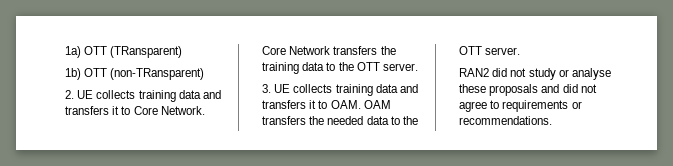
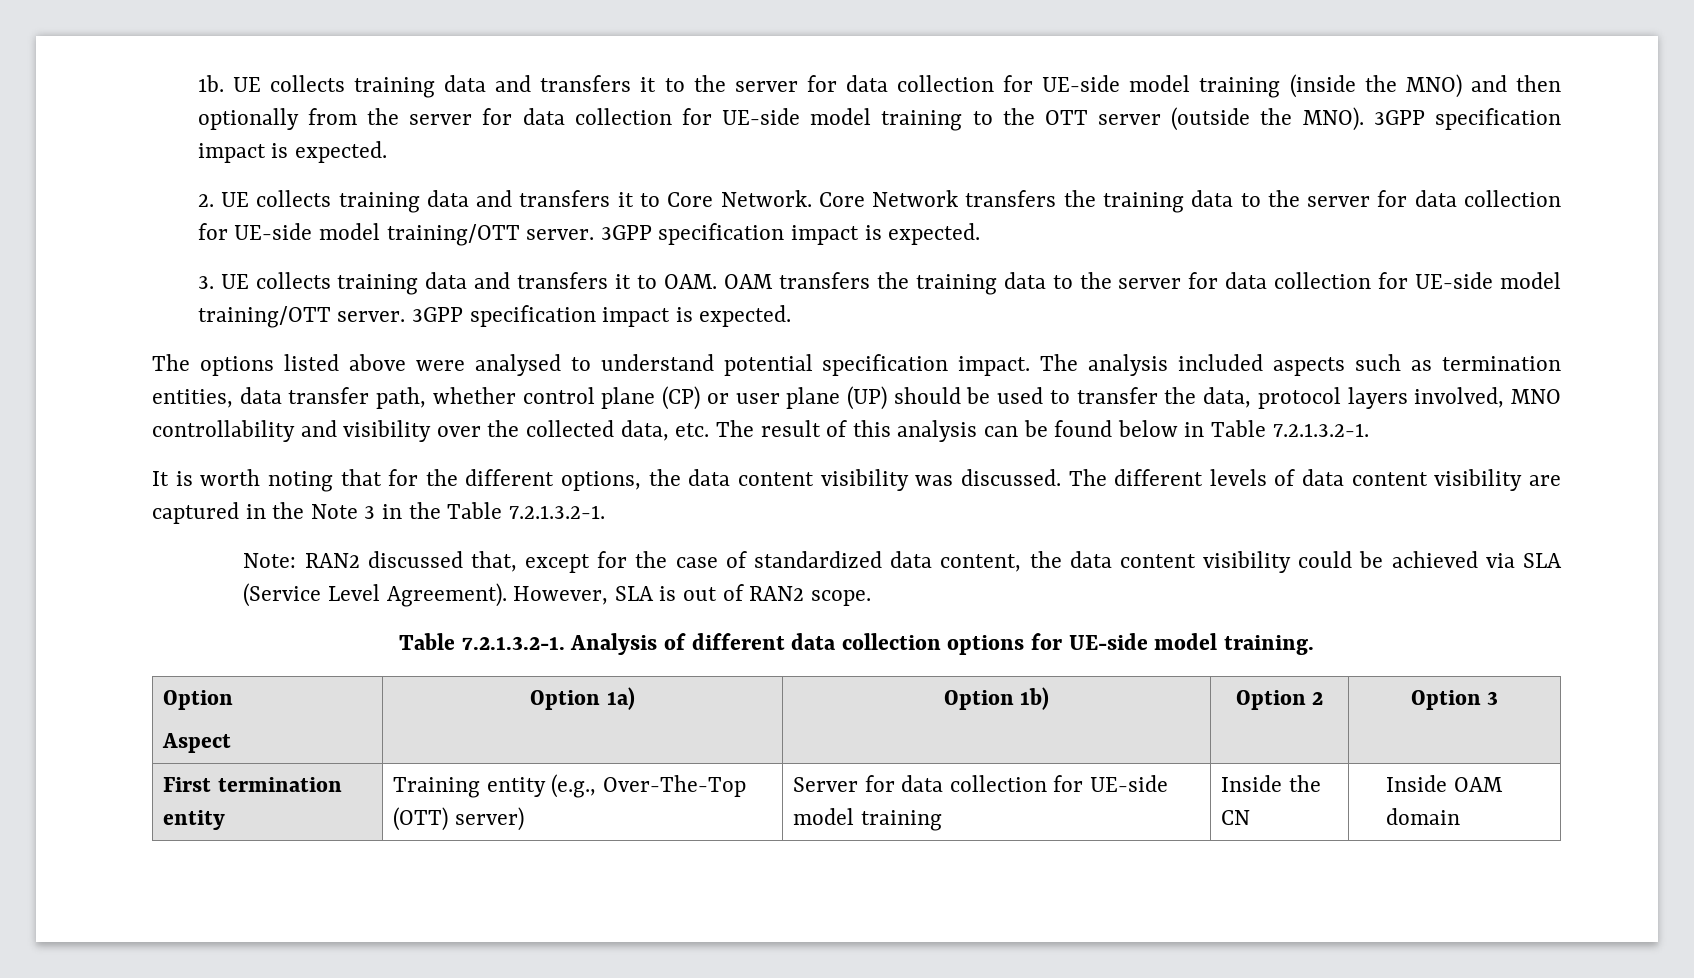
[65,46,183,58] [65,68,205,80] 1a) OTT (TRansparent) // 1b) OTT (non-TRansparent) -> [197,74,1561,98] [197,107,1561,131] [197,141,387,163] 1b. UE collects training data and transfers it to the server for data collection for UE-side model training (inside the MNO) and then optionally from the server for data collection for UE-side model training to the OTT server (outside the MNO). 3GPP specification impact is expected.
[356,62,418,71] OTT server. -> [1307,190,1561,207] [197,223,981,246] server for data collection for UE-side model training/OTT server. 3GPP specification impact is expected.
[327,116,418,125] [459,46,521,55] [459,68,611,80] [459,84,597,96] [459,100,582,112] [459,116,553,125] needed data to the OTT server. // RAN2 did not study or analyse these proposals and did not agree to requirements or recommendations. -> [915,272,1561,295] [197,305,792,328] [152,354,1562,376] [152,386,1562,410] [152,420,1369,442] [152,469,1562,492] [152,502,605,524] [243,551,1563,573] [243,583,871,607] [399,633,1314,655] [162,690,233,710] [161,733,231,753] [530,687,635,710] [943,687,1050,710] [1235,690,1324,710] [1410,690,1499,710] [162,777,342,792] [162,810,225,830] [392,774,746,798] [392,807,524,831] [792,775,1169,792] [792,808,942,831] [1220,775,1321,792] [1220,810,1250,825] [1386,775,1503,792] [1386,808,1461,825] training data to the server for data collection for UE-side model training/OTT server. 3GPP specification impact is expected. // The options listed above were analysed to understand potential specification impact. The analysis included aspects such as termination entities, data transfer path, whether control plane (CP) or user plane (UP) should be used to transfer the data, protocol layers involved, MNO controllability and visibility over the collected data, etc. The result of this analysis can be found below in Table 7.2.1.3.2-1. // It is worth noting that for the different options, the data content visibility was discussed. The different levels of data content visibility are captured in the Note 3 in the Table 7.2.1.3.2-1. // Note: RAN2 discussed that, except for the case of standardized data content, the data content visibility could be achieved via SLA (Service Level Agreement). However, SLA is out of RAN2 scope. // Table 7.2.1.3.2-1. Analysis of different data collection options for UE-side model training. // Option // Aspect | Option 1a) | Option 1b) | Option 2 | Option 3 // First termination entity | Training entity (e.g., Over-The-Top (OTT) server) | Server for data collection for UE-side model training | Inside the CN | Inside OAM domain

